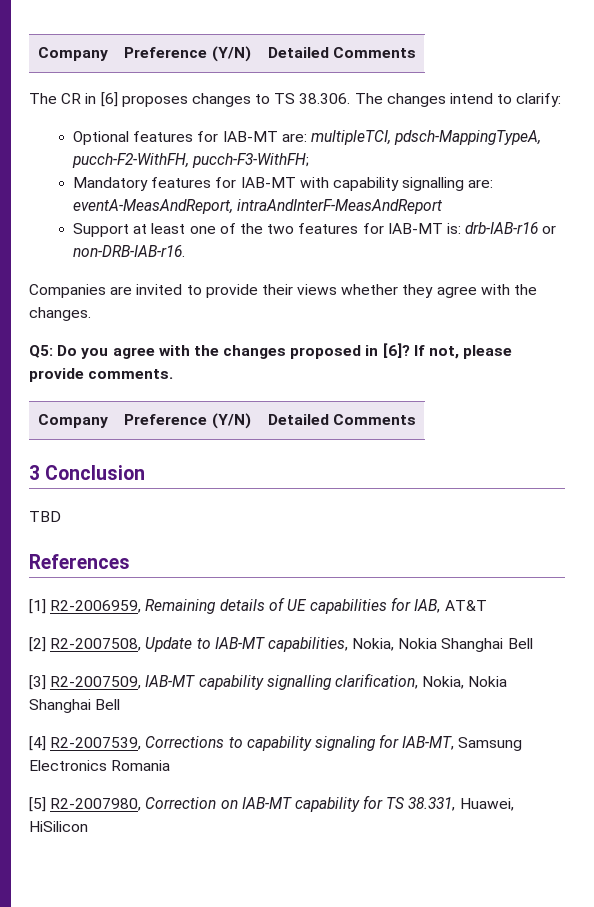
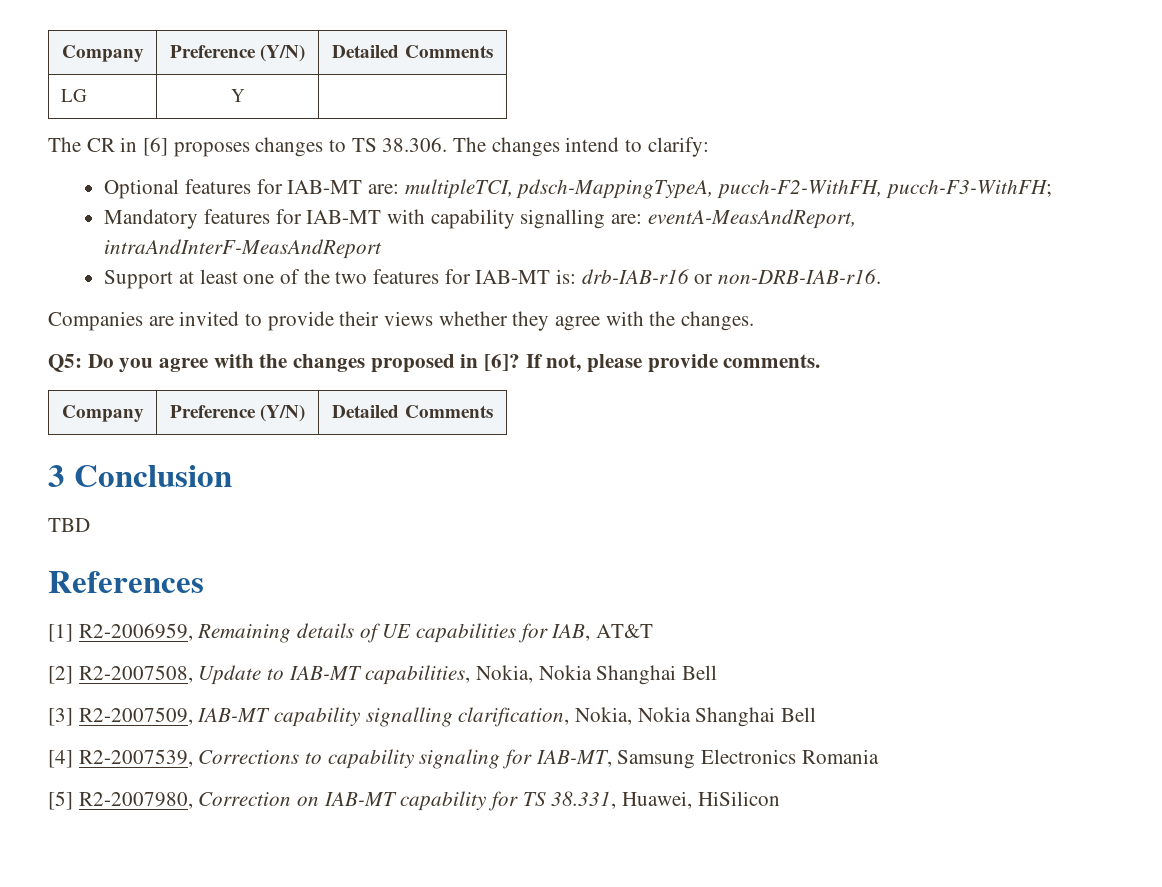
[37,47,108,61] [124,46,251,62] [267,47,417,58] Company | Preference (Y/N) | Detailed Comments -> [61,45,144,62] [169,45,306,62] [332,45,493,58] [60,89,87,102] [230,89,245,102] Company | Preference (Y/N) | Detailed Comments // LG | Y |

